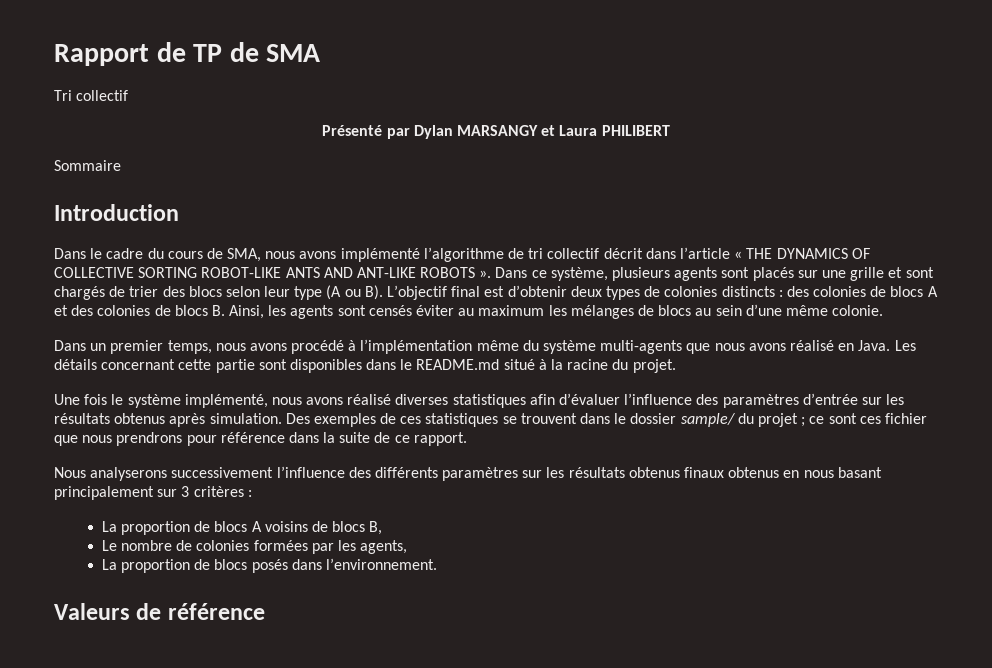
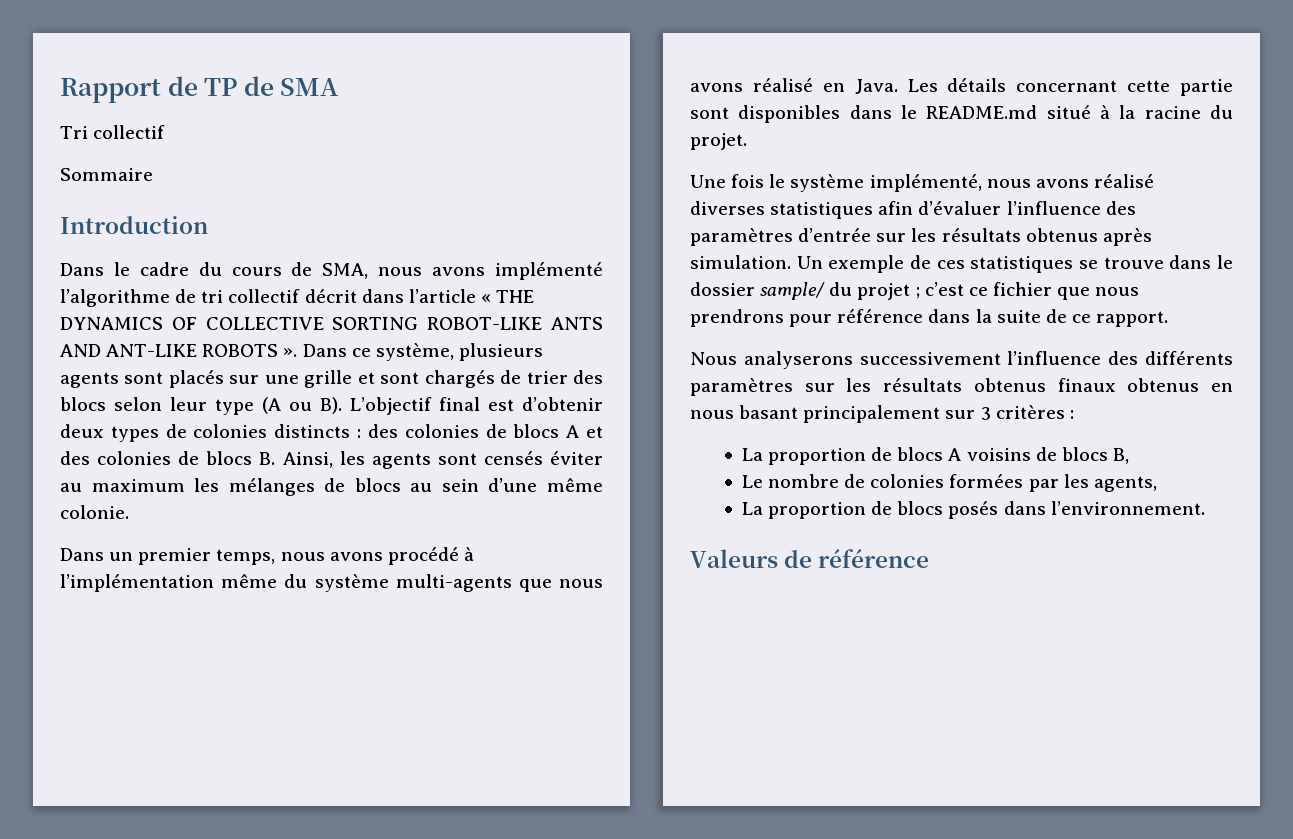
[322,125,670,139] // Présenté par Dylan MARSANGY et Laura PHILIBERT -> (166, 132) none
[285,413,376,427] Des exemples -> [796,255,905,273] Un exemple
[520,413,577,424] trouvent -> [1103,257,1164,269] trouve
[809,413,881,424] ce sont ces -> [924,282,988,296] c’est ce

